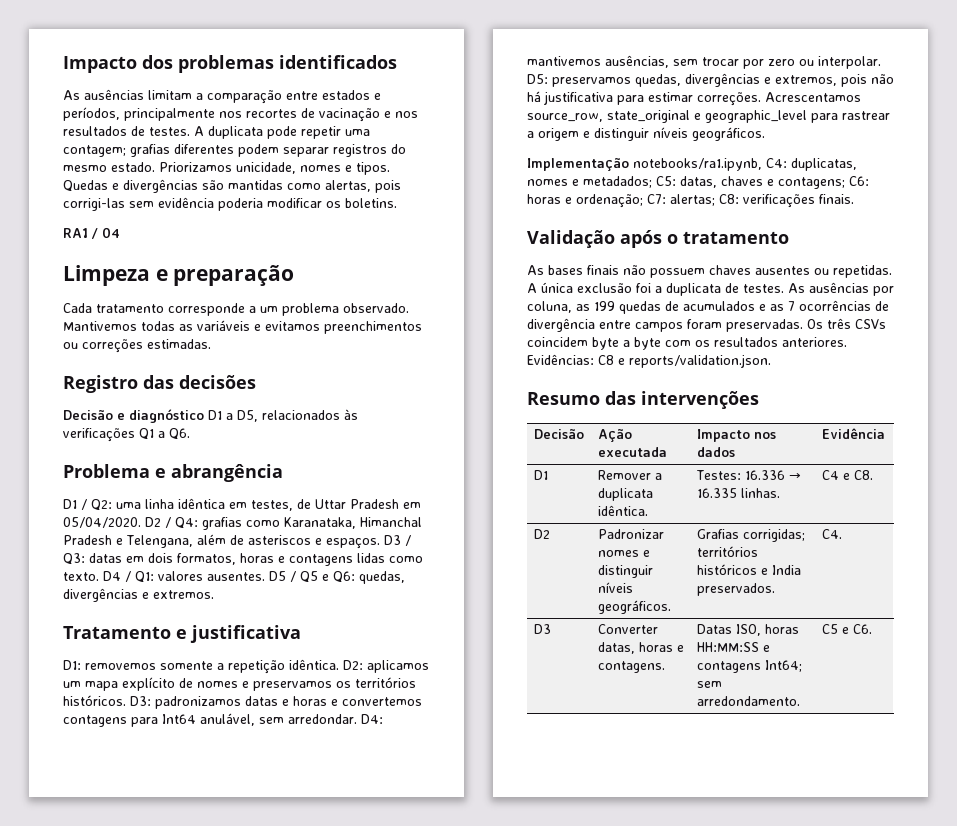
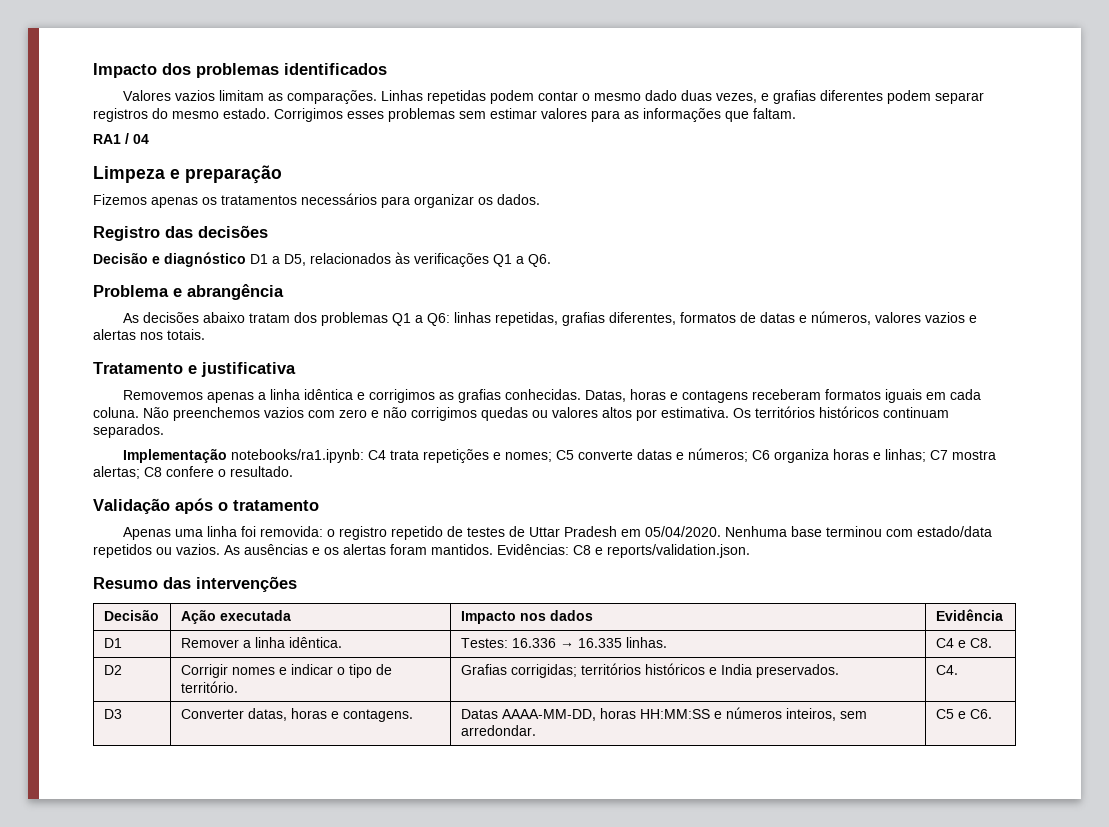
[63,89,381,104] [63,107,418,122] [63,126,370,139] [63,145,126,157] As ausências limitam a comparação entre estados e períodos, principalmente nos recortes de vacinação e nos resultados de testes. A duplicata pode repetir uma contagem; -> [123,90,770,104] Valores vazios limitam as comparações. Linhas repetidas podem contar o mesmo dado duas vezes, e
[159,162,390,175] [63,179,401,193] [63,197,397,211] Priorizamos unicidade, nomes e tipos. Quedas e divergências são mantidas como alertas, pois corrigi-las sem evidência poderia modificar os boletins. -> [274,108,796,122] Corrigimos esses problemas sem estimar valores para as informações que faltam.
[63,303,409,316] [63,320,422,334] [63,339,211,353] Cada tratamento corresponde a um problema observado. Mantivemos todas as variáveis e evitamos preenchimentos ou correções estimadas. -> [93,193,540,208] Fizemos apenas os tratamentos necessários para organizar os dados.
[63,498,421,511] [63,517,422,530] [63,534,411,549] [63,553,423,566] [63,571,405,584] [63,588,214,602] [63,625,301,643] [63,659,429,674] [63,677,416,691] [63,695,422,709] [63,713,383,727] [527,55,881,69] [527,73,894,87] [527,91,861,106] [527,110,890,123] [527,127,765,141] [527,158,857,171] [527,176,869,189] [527,194,854,208] [527,230,789,248] [527,265,892,278] [527,282,894,296] [527,300,889,314] [527,318,886,332] [527,337,847,350] D1 / Q2: uma linha idêntica em testes, de Uttar Pradesh em 05/04/2020. D2 / Q4: grafias como Karanataka, Himanchal Pradesh e Telengana, além de asteriscos e espaços. D3 / Q3: datas em dois formatos, horas e contagens lidas como texto. D4 / Q1: valores ausentes. D5 / Q5 e Q6: quedas, divergências e extremos. // Tratamento e justificativa // D1: removemos somente a repetição idêntica. D2: aplicamos um mapa explícito de nomes e preservamos os territórios históricos. D3: padronizamos datas e horas e convertemos contagens para Int64 anulável, sem arredondar. D4: mantivemos ausências, sem trocar por zero ou interpolar. D5: preservamos quedas, divergências e extremos, pois não há justificativa para estimar correções. Acrescentamos source_row, state_original e geographic_level para rastrear a origem e distinguir níveis geográficos. // Implementação notebooks/ra1.ipynb, C4: duplicatas, nomes e metadados; C5: datas, chaves e contagens; C6: horas e ordenação; C7: alertas; C8: verificações finais. // Validação após o tratamento // As bases finais não possuem chaves ausentes ou repetidas. A única exclusão foi a duplicata de testes. As ausências por coluna, as 199 quedas de acumulados e as 7 ocorrências de divergência entre campos foram preservadas. Os três CSVs coincidem byte a byte com os resultados anteriores. -> [123,311,978,326] [93,329,205,340] [93,362,296,377] [123,389,982,403] [93,406,949,421] [93,424,164,438] [123,448,997,463] [93,466,293,479] [93,498,319,514] [123,526,993,540] [93,544,493,558] As decisões abaixo tratam dos problemas Q1 a Q6: linhas repetidas, grafias diferentes, formatos de datas e números, valores vazios e alertas nos totais. // Tratamento e justificativa // Removemos apenas a linha idêntica e corrigimos as grafias conhecidas. Datas, horas e contagens receberam formatos iguais em cada coluna. Não preenchemos vazios com zero e não corrigimos quedas ou valores altos por estimativa. Os territórios históricos continuam separados. // Implementação notebooks/ra1.ipynb: C4 trata repetições e nomes; C5 converte datas e números; C6 organiza horas e linhas; C7 mostra alertas; C8 confere o resultado. // Validação após o tratamento // Apenas uma linha foi removida: o registro repetido de testes de Uttar Pradesh em 05/04/2020. Nenhuma base terminou com estado/data repetidos ou vazios. As ausências e os alertas foram mantidos.
[597,488,653,501] duplicata -> [254,637,285,648] linha
[597,529,664,539] [597,550,650,557] [597,565,653,578] [597,582,633,593] [597,600,671,614] Padronizar nomes e distinguir níveis geográficos. -> [180,664,392,678] [180,681,238,693] Corrigir nomes e indicar o tipo de território.
[735,624,761,636] ISO, -> [501,709,596,721] AAAA-MM-DD,
[696,660,802,673] [696,681,722,688] [696,696,800,706] contagens Int64; sem arredondamento. -> [725,707,867,721] [460,725,536,736] números inteiros, sem arredondar.

